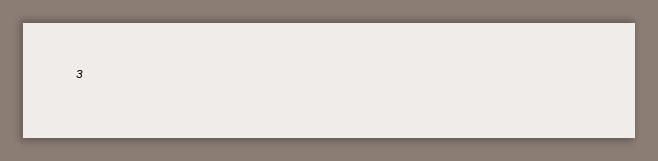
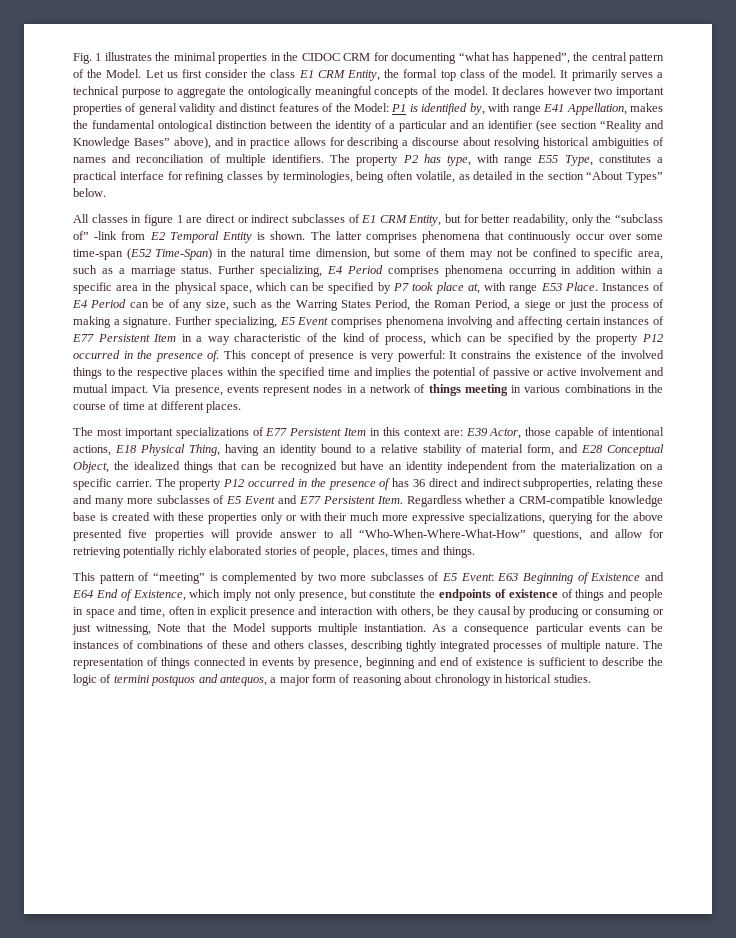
[76,70,83,78] 3 -> [73,52,665,64] [73,69,663,81] [73,86,665,98] [73,103,664,115] [73,120,664,132] [73,137,664,149] [73,154,663,166] [73,171,663,183] [73,188,106,197] [73,214,663,226] [73,231,663,243] [73,248,663,260] [73,265,664,277] [73,282,664,294] [72,299,664,311] [73,316,664,328] [72,333,663,345] [73,350,664,362] [73,367,664,379] [73,384,664,396] [73,401,241,413] [73,427,664,439] [73,444,664,456] [73,461,663,473] [73,478,663,490] [73,495,664,507] [73,512,664,524] [73,529,664,541] [73,546,475,558] [73,572,664,584] [72,589,663,601] [73,606,664,618] [72,623,663,635] [73,640,663,652] [73,657,663,669] [73,674,591,686] Fig. 1 illustrates the minimal properties in the CIDOC CRM for documenting “what has happened”, the central pattern of the Model. Let us first consider the class E1 CRM Entity, the formal top class of the model. It primarily serves a technical purpose to aggregate the ontologically meaningful concepts of the model. It declares however two important properties of general validity and distinct features of the Model: P1 is identified by, with range E41 Appellation, makes the fundamental ontological distinction between the identity of a particular and an identifier (see section “Reality and Knowledge Bases” above), and in practice allows for describing a discourse about resolving historical ambiguities of names and reconciliation of multiple identifiers. The property P2 has type, with range E55 Type, constitutes a practical interface for refining classes by terminologies, being often volatile, as detailed in the section “About Types” below. // All classes in figure 1 are direct or indirect subclasses of E1 CRM Entity, but for better readability, only the “subclass of” -link from E2 Temporal Entity is shown. The latter comprises phenomena that continuously occur over some time-span (E52 Time-Span) in the natural time dimension, but some of them may not be confined to specific area, such as a marriage status. Further specializing, E4 Period comprises phenomena occurring in addition within a specific area in the physical space, which can be specified by P7 took place at, with range E53 Place. Instances of E4 Period can be of any size, such as the Warring States Period, the Roman Period, a siege or just the process of making a signature. Further specializing, E5 Event comprises phenomena involving and affecting certain instances of E77 Persistent Item in a way characteristic of the kind of process, which can be specified by the property P12 occurred in the presence of. This concept of presence is very powerful: It constrains the existence of the involved things to the respective places within the specified time and implies the potential of passive or active involvement and mutual impact. Via presence, events represent nodes in a network of things meeting in various combinations in the course of time at different places. // The most important specializations of E77 Persistent Item in this context are: E39 Actor, those capable of intentional actions, E18 Physical Thing, having an identity bound to a relative stability of material form, and E28 Conceptual Object, the idealized things that can be recognized but have an identity independent from the materialization on a specific carrier. The property P12 occurred in the presence of has 36 direct and indirect subproperties, relating these and many more subclasses of E5 Event and E77 Persistent Item. Regardless whether a CRM-compatible knowledge base is created with these properties only or with their much more expressive specializations, querying for the above presented five properties will provide answer to all “Who-When-Where-What-How” questions, and allow for retrieving potentially richly elaborated stories of people, places, times and things. // This pattern of “meeting” is complemented by two more subclasses of E5 Event: E63 Beginning of Existence and E64 End of Existence, which imply not only presence, but constitute the endpoints of existence of things and people in space and time, often in explicit presence and interaction with others, be they causal by producing or consuming or just witnessing, Note that the Model supports multiple instantiation. As a consequence particular events can be instances of combinations of these and others classes, describing tightly integrated processes of multiple nature. The representation of things connected in events by presence, beginning and end of existence is sufficient to describe the logic of termini postquos and antequos, a major form of reasoning about chronology in historical studies.

